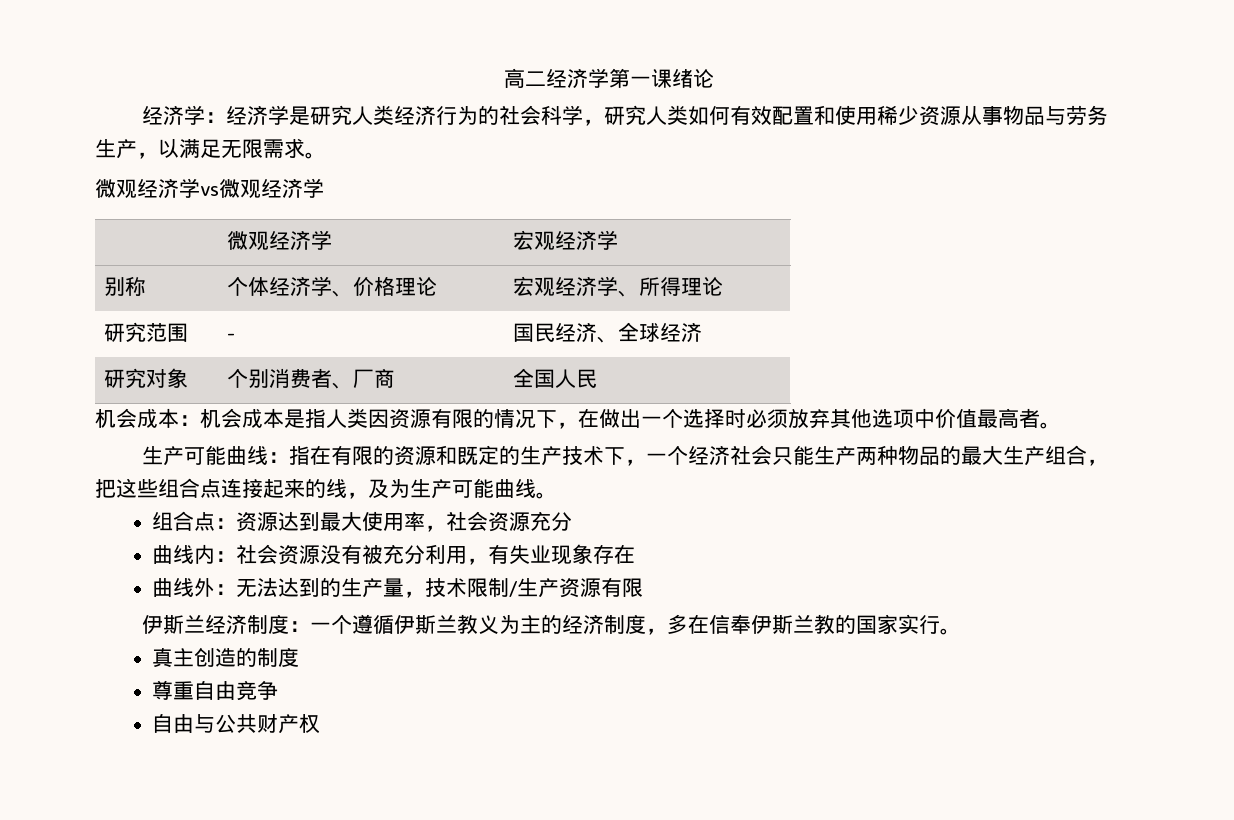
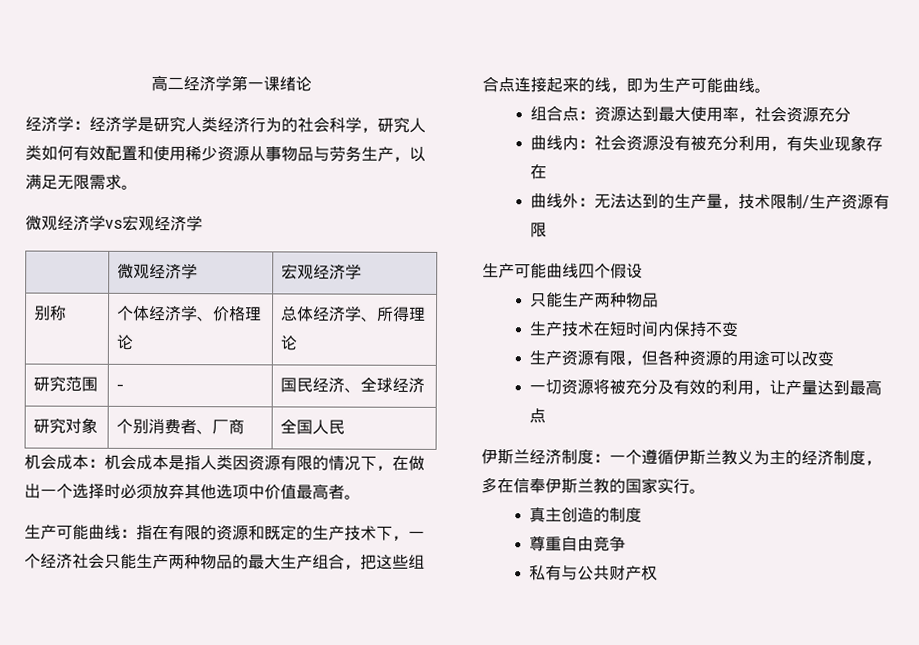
[219,179,240,198] 微 -> [122,214,139,231] 宏
[512,276,555,296] 宏观 -> [281,306,315,322] 总体
[368,479,389,498] 及 -> [626,78,643,93] 即
(644, 587) none -> [482,263,643,279] [530,292,660,308] [529,320,740,337] [529,349,835,367] [529,378,883,396] [529,408,547,424] // 生产可能曲线四个假设 // 只能生产两种物品 // 生产技术在短时间内保持不变 // 生产资源有限，但各种资源的用途可以改变 // 一切资源将被充分及有效的利用，让产量达到最高点
[152,713,195,733] 自由 -> [529,565,563,581] 私有

